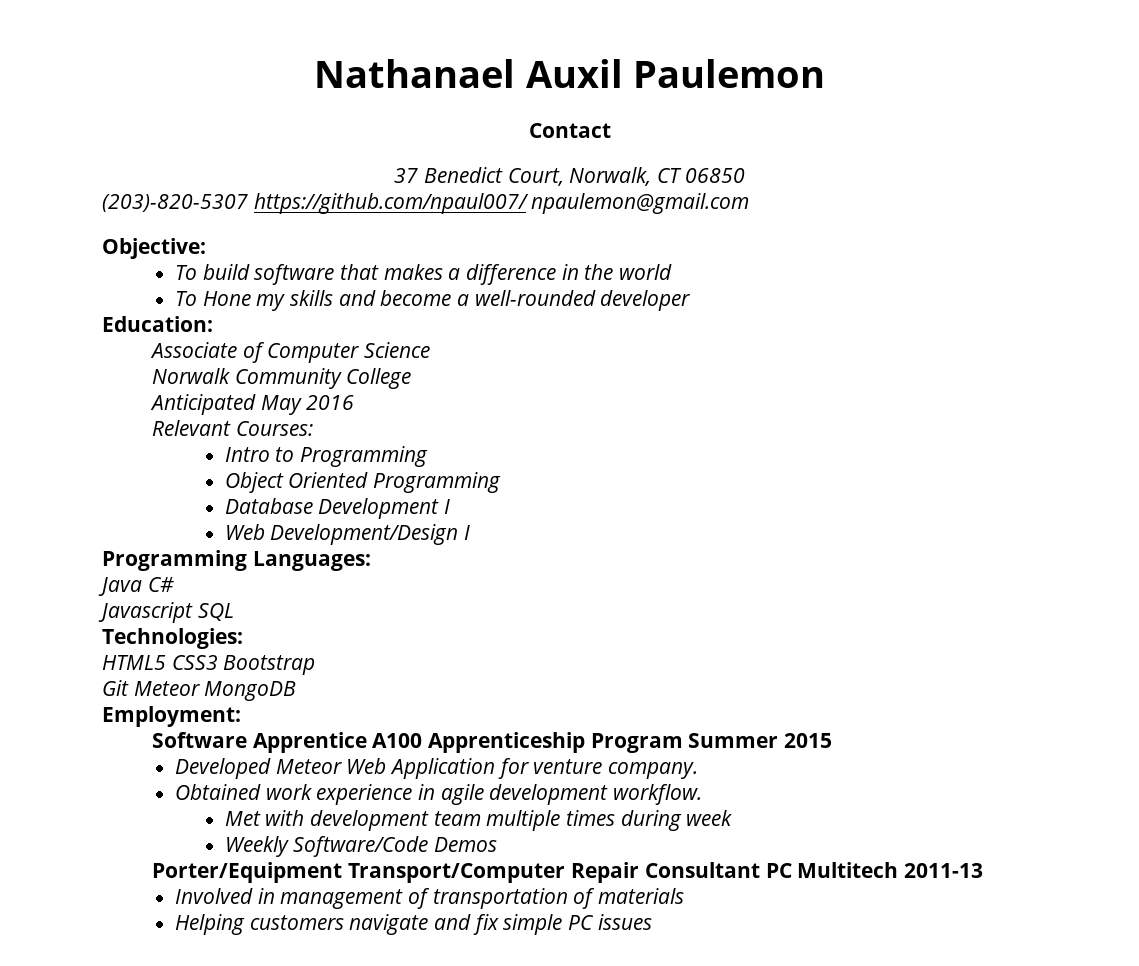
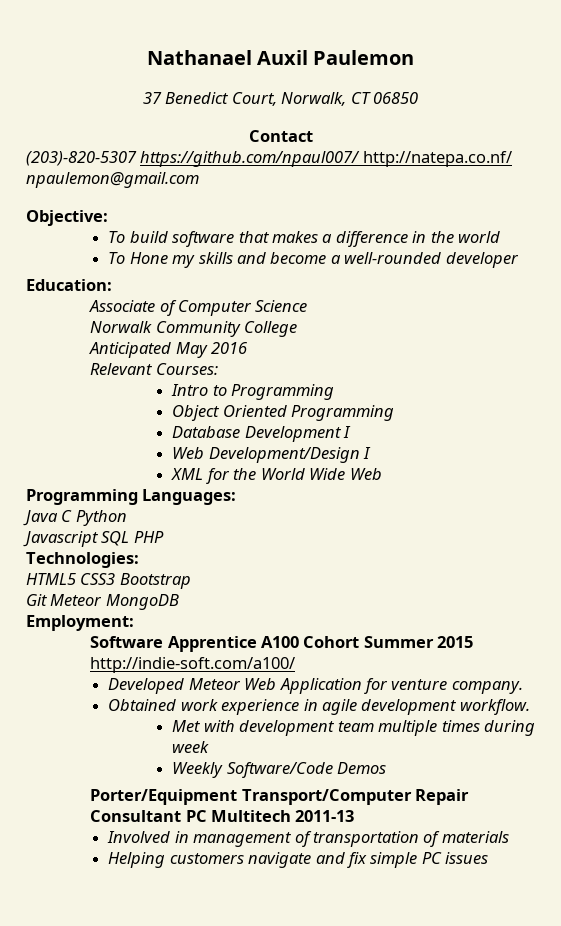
[528,123,611,138] // Contact -> (415, 57) none
(745, 175) none -> [248,130,313,142] // Contact
(529, 203) none -> [362,151,512,167] http://natepa.co.nf/
(471, 532) none -> [171,468,382,484] // XML for the World Wide Web
[147,577,174,592] C# -> [61,510,127,526] C Python
(234, 612) none -> [133,531,164,543] PHP
[427,732,683,753] Apprenticeship Program -> [303,636,360,648] Cohort
(832, 740) none -> [90,657,296,673] http://indie-soft.com/a100/

